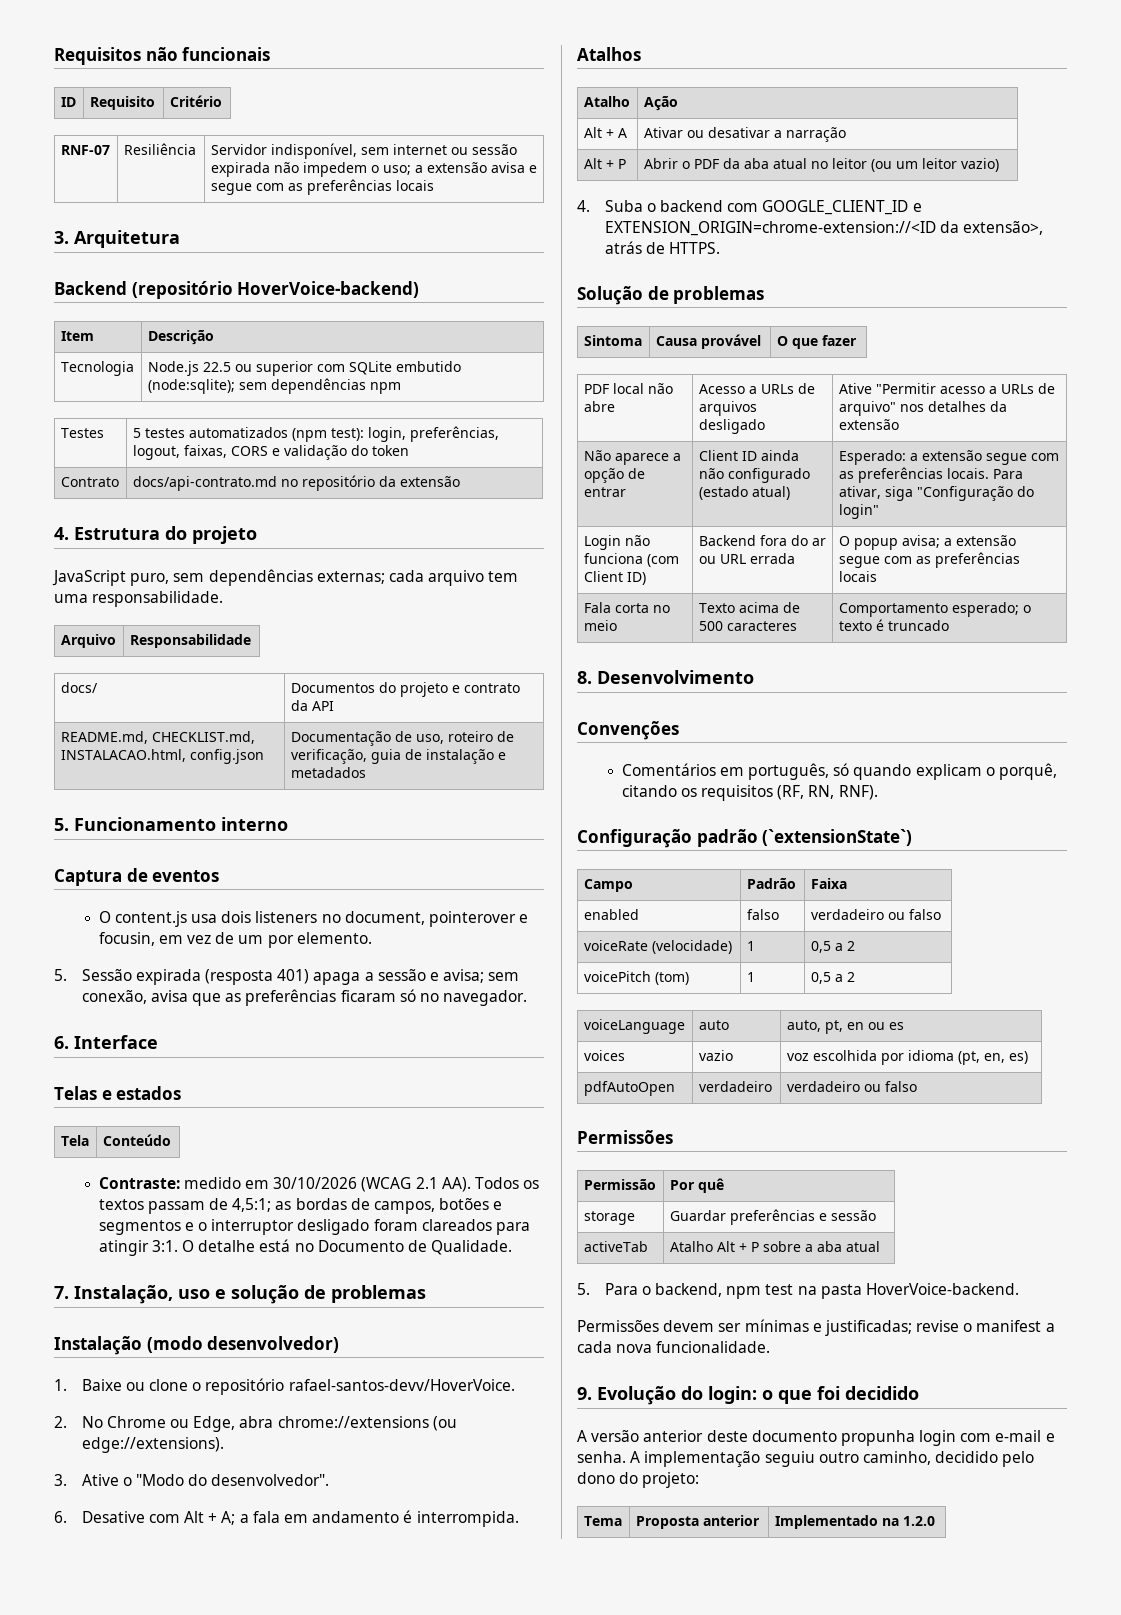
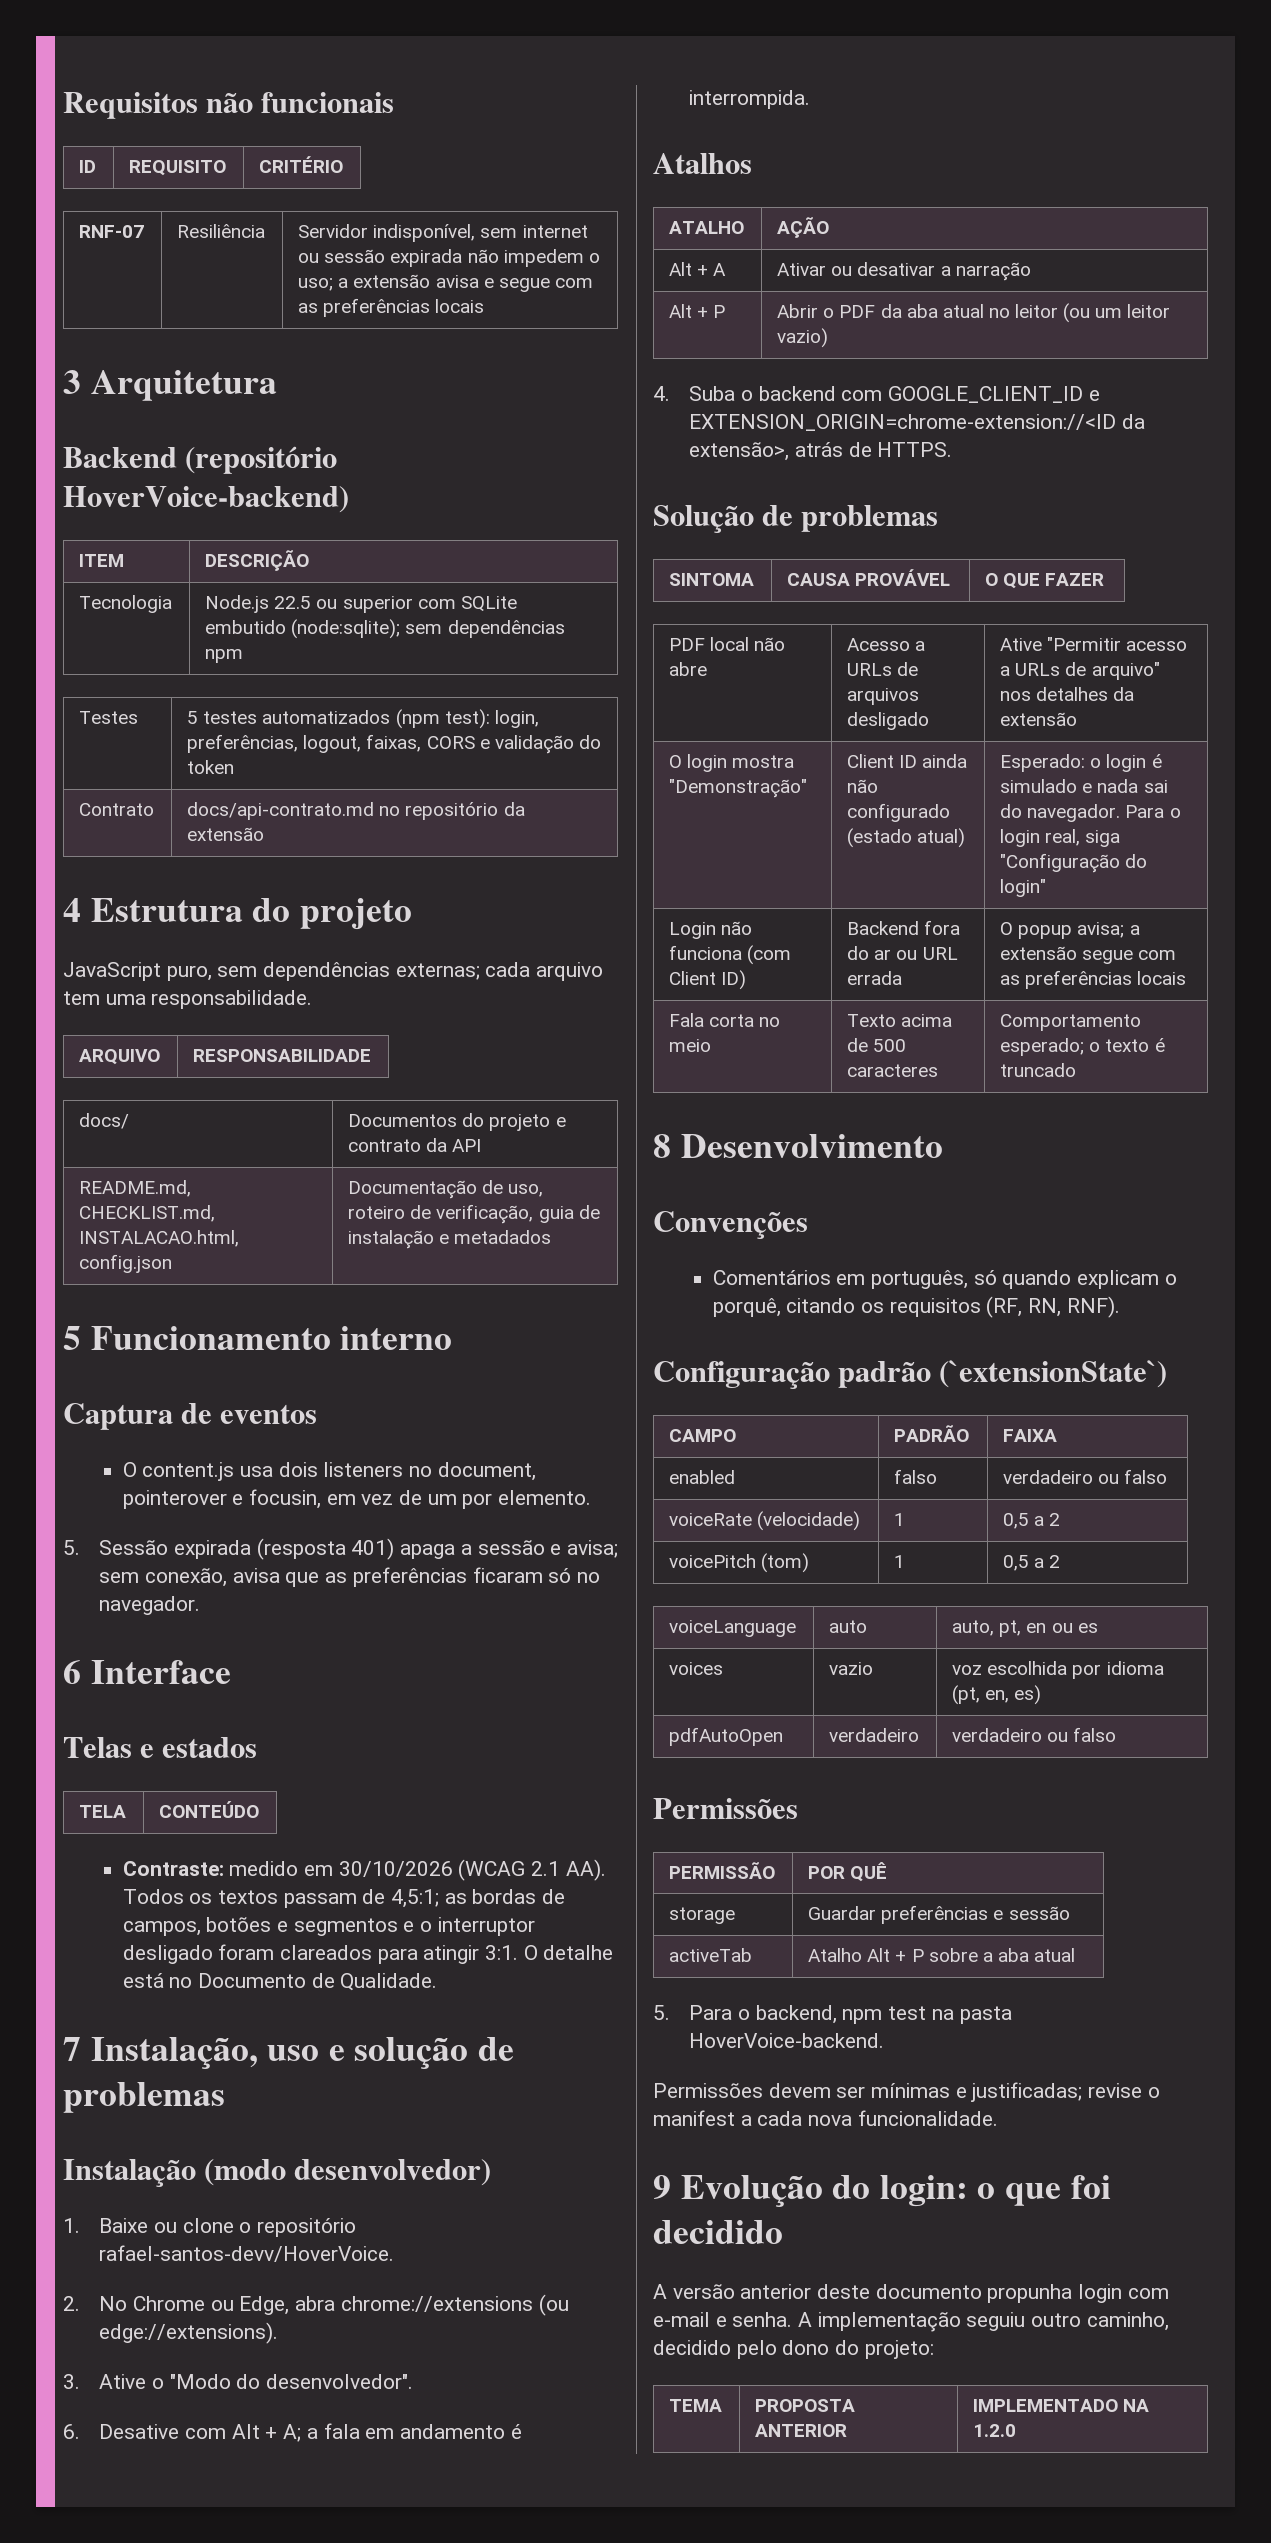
[89,96,155,110] [169,95,222,107] Requisito | Critério -> [129,160,227,176] [259,156,344,173] REQUISITO | CRITÉRIO
[54,231,69,244] 3. -> [63,370,81,394] 3
[60,331,94,341] [147,330,214,345] Item | Descrição -> [79,554,125,567] [205,550,310,571] ITEM | DESCRIÇÃO
[54,527,69,540] 4. -> [63,898,81,922] 4
[60,634,116,648] [129,634,251,648] Arquivo | Responsabilidade -> [79,1049,161,1065] [193,1049,372,1062] ARQUIVO | RESPONSABILIDADE
[54,818,69,831] 5. -> [63,1326,81,1350] 5
[54,1036,69,1049] 6. -> [63,1660,81,1684] 6
[60,1135,89,1146] [102,1134,171,1146] Tela | Conteúdo -> [79,1805,127,1818] [159,1801,260,1818] TELA | CONTEÚDO
[54,1286,69,1299] 7. -> [63,2037,81,2061] 7
[583,96,630,107] [643,96,678,111] Atalho | Ação -> [669,221,745,234] [777,217,830,238] ATALHO | AÇÃO
[583,335,642,346] [655,334,761,349] [776,335,857,349] Sintoma | Causa provável | O que fazer -> [669,573,755,586] [787,569,951,586] [985,573,1105,589] SINTOMA | CAUSA PROVÁVEL | O QUE FAZER
[583,450,681,465] [583,468,645,483] [583,487,626,497] Não aparece a opção de entrar -> [669,754,795,772] [669,779,808,798] O login mostra "Demonstração"
[909,450,1059,465] [838,467,1023,483] [838,486,881,499] a extensão segue com as preferências locais. Para ativar, -> [1090,754,1162,772] [1000,779,1168,793] [1000,804,1181,822] [1000,829,1081,847] o login é simulado e nada sai do navegador. Para o login real,
[577,671,592,684] 8. -> [653,1134,671,1158] 8
[583,879,633,892] [746,878,796,889] [810,878,847,889] Campo | Padrão | Faixa -> [669,1429,737,1442] [894,1425,970,1442] [1003,1429,1058,1442] CAMPO | PADRÃO | FAIXA
[583,1179,656,1190] [669,1178,724,1193] Permissão | Por quê -> [669,1862,776,1879] [808,1862,888,1882] PERMISSÃO | POR QUÊ
[577,1387,592,1400] 9. -> [653,2175,671,2199] 9
[583,1516,622,1526] [635,1515,760,1529] [774,1515,899,1529] Tema | Proposta anterior | Implementado na -> [669,2399,723,2412] [755,2399,856,2412] [755,2424,848,2437] [973,2399,1150,2412] TEMA | PROPOSTA ANTERIOR | IMPLEMENTADO NA

